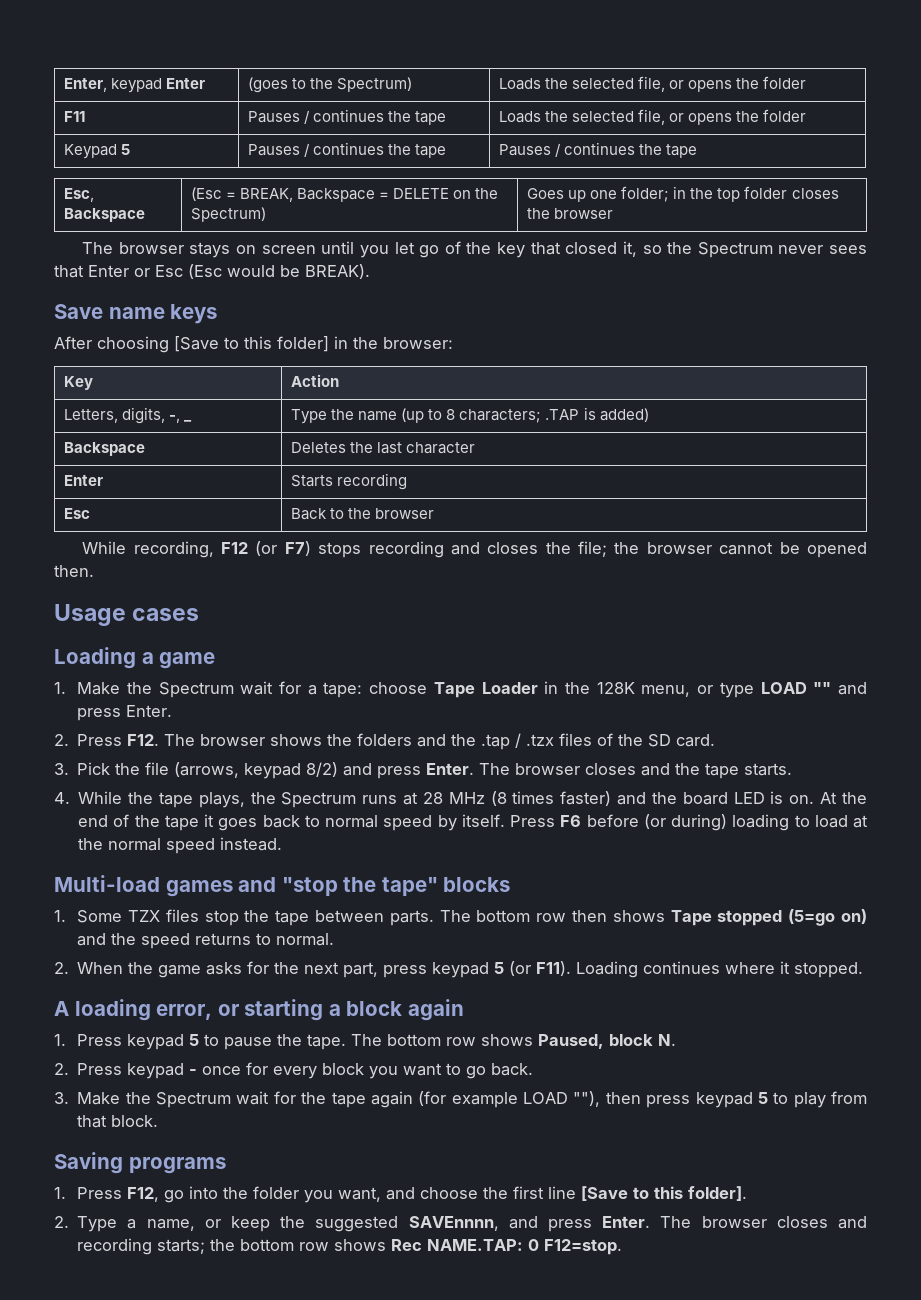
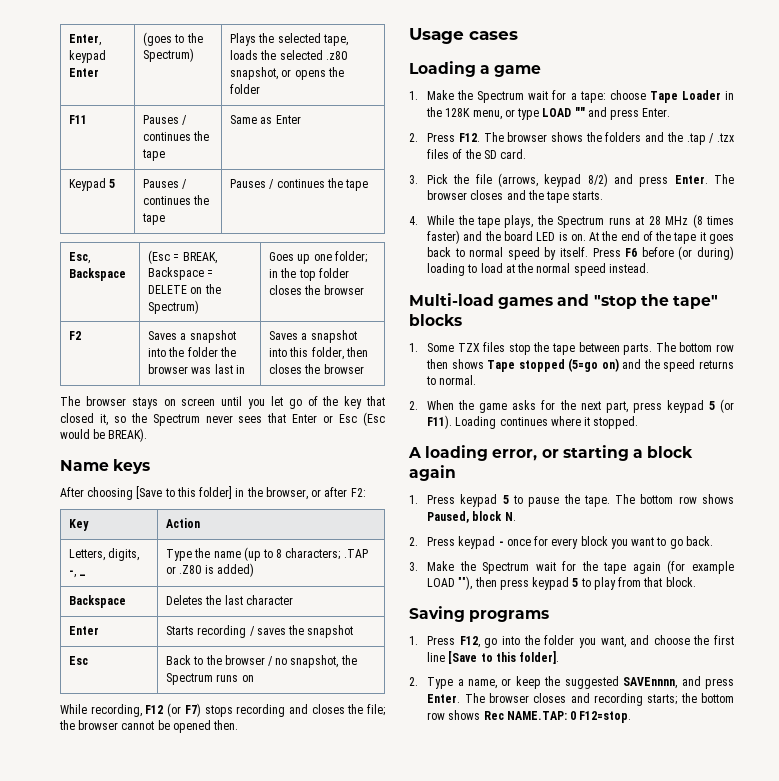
[499,76,666,92] Loads the selected file, -> [230,33,348,46] [230,50,347,60] [230,67,279,80] Plays the selected tape, loads the selected .z80 snapshot,
[499,109,807,125] Loads the selected file, or opens the folder -> [230,115,301,124] Same as Enter
(614, 213) none -> [69,331,82,340] [148,330,236,343] [148,347,236,357] [148,364,245,374] [269,330,357,343] [269,347,368,360] [269,364,364,374] // F2 | Saves a snapshot into the folder the browser was last in | Saves a snapshot into this folder, then closes the browser
[54,304,165,319] Save name -> [60,460,109,471] Name
[383,337,453,349] browser: -> [265,487,366,500] browser, or after F2:
(580, 414) none -> [166,565,202,574] or .Z80
(408, 481) none -> [249,625,354,638] / saves the snapshot
(435, 513) none -> [267,655,357,668] [166,673,254,685] / no snapshot, the Spectrum runs on

